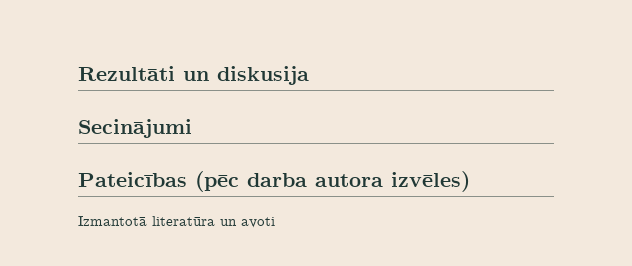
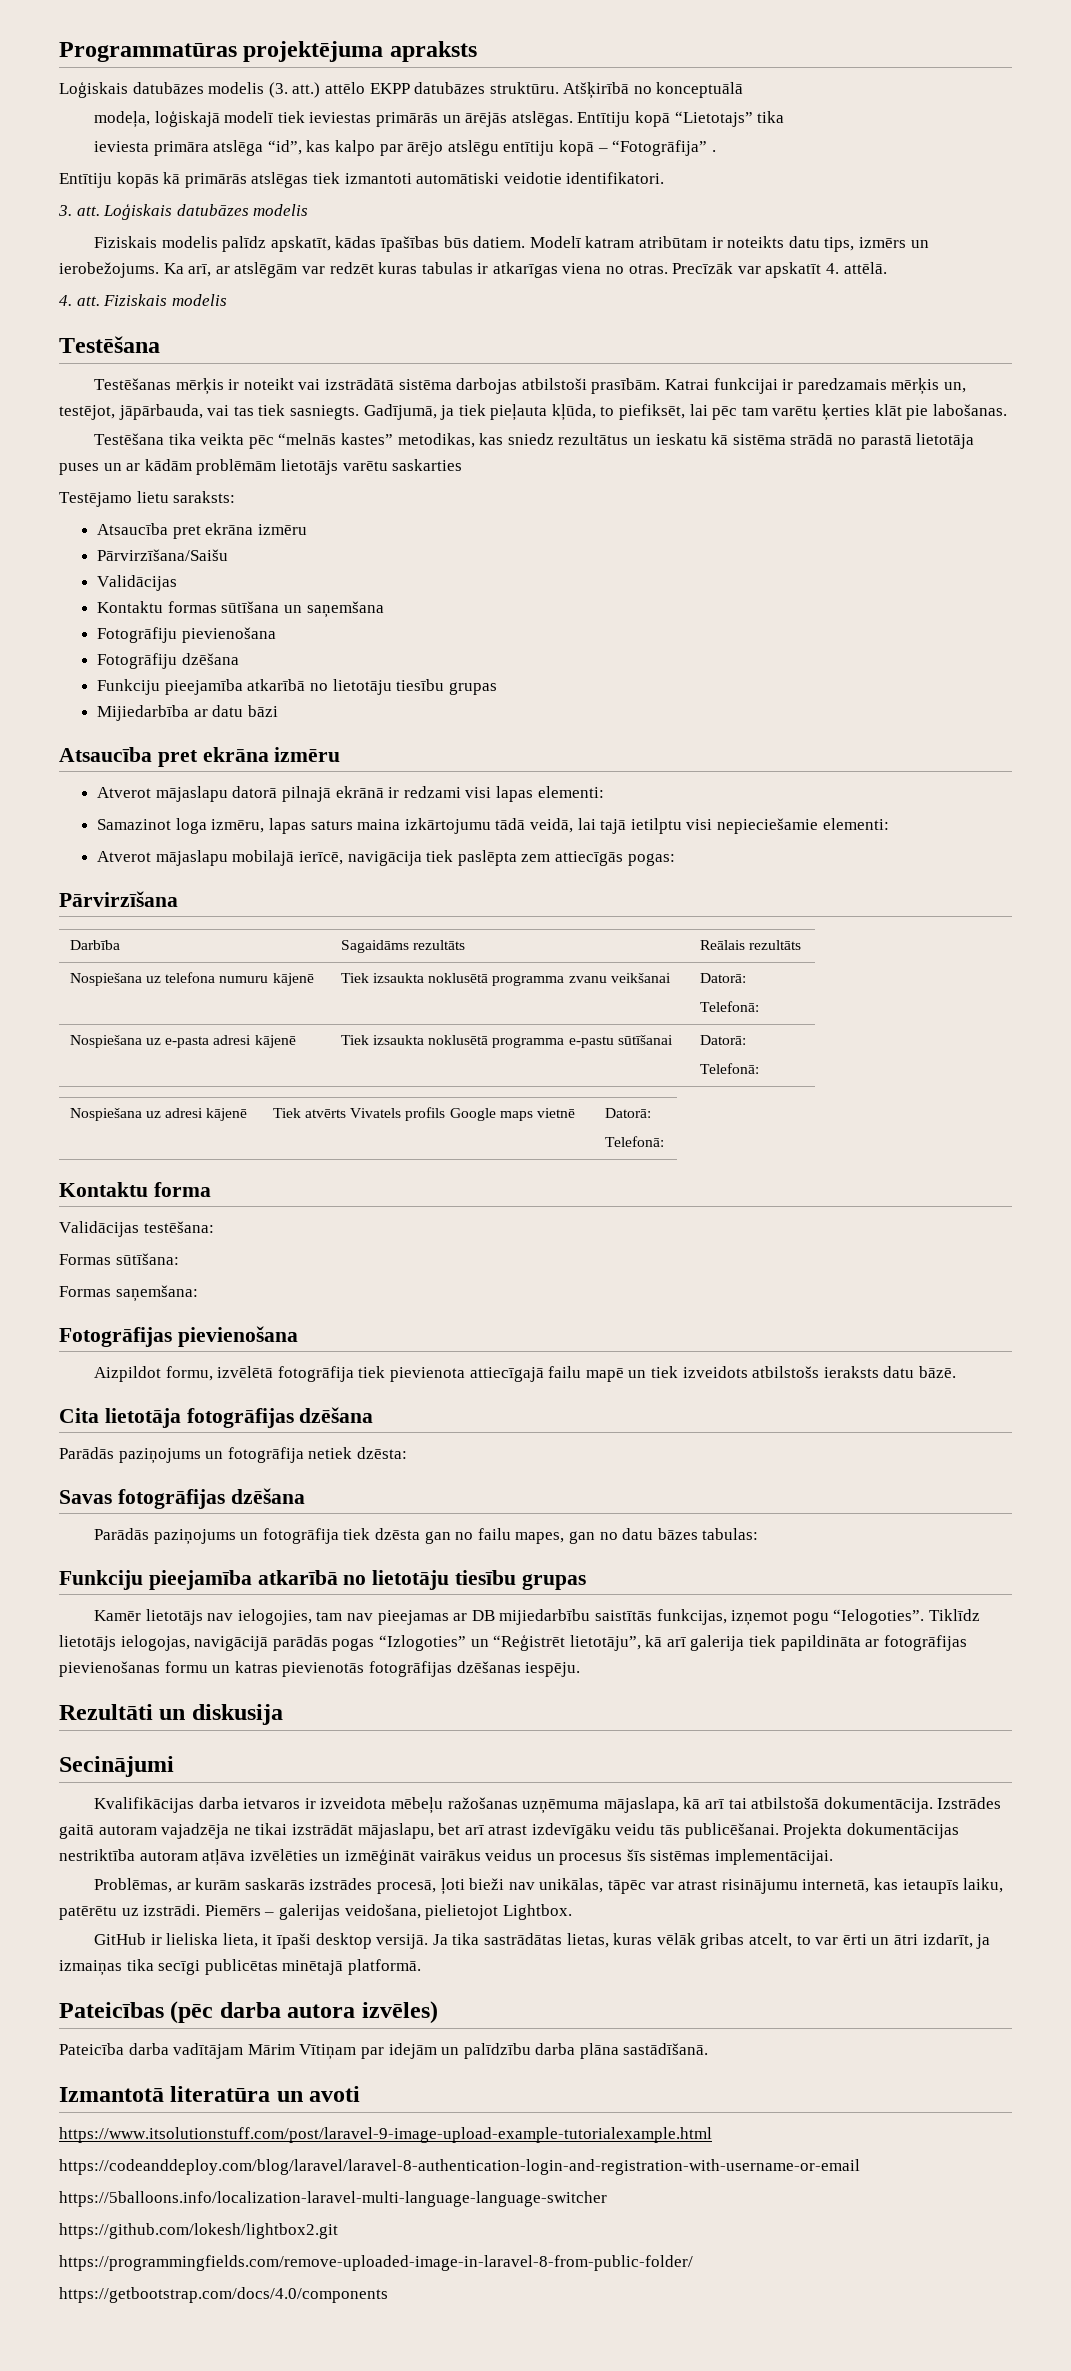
[78,66,309,85] [78,119,192,138] Rezultāti un diskusija // Secinājumi -> [59,41,477,62] [59,81,744,99] [94,110,785,128] [94,140,716,156] [59,172,665,188] [58,203,309,220] [94,236,929,252] [59,262,887,278] [59,294,227,306] [59,336,160,353] [94,378,966,395] [59,404,1007,421] [94,433,975,449] [59,459,463,475] [59,491,236,507] [97,523,308,539] [97,549,229,561] [97,575,178,591] [97,601,384,618] [97,627,276,643] [97,653,239,669] [97,679,497,695] [97,705,279,721] [59,747,341,767] [97,786,604,802] [97,818,889,834] [97,850,675,866] [59,891,178,907] [69,940,120,950] [340,940,465,953] [699,940,801,950] [69,972,314,986] [340,973,671,986] [699,973,746,983] [699,1001,759,1012] [69,1035,296,1048] [340,1035,673,1048] [699,1035,746,1045] [699,1063,759,1074] [69,1108,248,1121] [272,1107,575,1121] [604,1108,651,1118] [604,1136,664,1147] [59,1182,211,1197] [59,1221,214,1237] [59,1253,179,1265] [59,1285,198,1302] [59,1326,298,1347] [94,1366,956,1382] [59,1407,374,1428] [59,1447,407,1464] [59,1488,305,1509] [94,1528,759,1545] [59,1570,586,1590] [94,1609,980,1626] [59,1634,967,1651] [59,1661,581,1677] [59,1704,283,1725] [59,1756,174,1777] [94,1797,1002,1814] [59,1823,959,1839] [59,1848,834,1866] [94,1878,1004,1895] [59,1904,572,1920] [94,1933,991,1949] [59,1959,421,1976] Programmatūras projektējuma apraksts // Loģiskais datubāzes modelis (3. att.) attēlo EKPP datubāzes struktūru. Atšķirībā no konceptuālā // modeļa, loģiskajā modelī tiek ieviestas primārās un ārējās atslēgas. Entītiju kopā “Lietotajs” tika // ieviesta primāra atslēga “id”, kas kalpo par ārējo atslēgu entītiju kopā – “Fotogrāfija” . // Entītiju kopās kā primārās atslēgas tiek izmantoti automātiski veidotie identifikatori. // 3. att. Loģiskais datubāzes modelis // Fiziskais modelis palīdz apskatīt, kādas īpašības būs datiem. Modelī katram atribūtam ir noteikts datu tips, izmērs un ierobežojums. Ka arī, ar atslēgām var redzēt kuras tabulas ir atkarīgas viena no otras. Precīzāk var apskatīt 4. attēlā. // 4. att. Fiziskais modelis // Testēšana // Testēšanas mērķis ir noteikt vai izstrādātā sistēma darbojas atbilstoši prasībām. Katrai funkcijai ir paredzamais mērķis un, testējot, jāpārbauda, vai tas tiek sasniegts. Gadījumā, ja tiek pieļauta kļūda, to piefiksēt, lai pēc tam varētu ķerties klāt pie labošanas. // Testēšana tika veikta pēc “melnās kastes” metodikas, kas sniedz rezultātus un ieskatu kā sistēma strādā no parastā lietotāja puses un ar kādām problēmām lietotājs varētu saskarties // Testējamo lietu saraksts: // Atsaucība pret ekrāna izmēru // Pārvirzīšana/Saišu // Validācijas // Kontaktu formas sūtīšana un saņemšana // Fotogrāfiju pievienošana // Fotogrāfiju dzēšana // Funkciju pieejamība atkarībā no lietotāju tiesību grupas // Mijiedarbība ar datu bāzi // Atsaucība pret ekrāna izmēru // Atverot mājaslapu datorā pilnajā ekrānā ir redzami visi lapas elementi: // Samazinot loga izmēru, lapas saturs maina izkārtojumu tādā veidā, lai tajā ietilptu visi nepieciešamie elementi: // Atverot mājaslapu mobilajā ierīcē, navigācija tiek paslēpta zem attiecīgās pogas: // Pārvirzīšana // Darbība | Sagaidāms rezultāts | Reālais rezultāts // Nospiešana uz telefona numuru kājenē | Tiek izsaukta noklusētā programma zvanu veikšanai | Datorā: // Telefonā: // Nospiešana uz e-pasta adresi kājenē | Tiek izsaukta noklusētā programma e-pastu sūtīšanai | Datorā: // Telefonā: // Nospiešana uz adresi kājenē | Tiek atvērts Vivatels profils Google maps vietnē | Datorā: // Telefonā: // Kontaktu forma // Validācijas testēšana: // Formas sūtīšana: // Formas saņemšana: // Fotogrāfijas pievienošana // Aizpildot formu, izvēlētā fotogrāfija tiek pievienota attiecīgajā failu mapē un tiek izveidots atbilstošs ieraksts datu bāzē. // Cita lietotāja fotogrāfijas dzēšana // Parādās paziņojums un fotogrāfija netiek dzēsta: // Savas fotogrāfijas dzēšana // Parādās paziņojums un fotogrāfija tiek dzēsta gan no failu mapes, gan no datu bāzes tabulas: // Funkciju pieejamība atkarībā no lietotāju tiesību grupas // Kamēr lietotājs nav ielogojies, tam nav pieejamas ar DB mijiedarbību saistītās funkcijas, izņemot pogu “Ielogoties”. Tiklīdz lietotājs ielogojas, navigācijā parādās pogas “Izlogoties” un “Reģistrēt lietotāju”, kā arī galerija tiek papildināta ar fotogrāfijas pievienošanas formu un katras pievienotās fotogrāfijas dzēšanas iespēju. // Rezultāti un diskusija // Secinājumi // Kvalifikācijas darba ietvaros ir izveidota mēbeļu ražošanas uzņēmuma mājaslapa, kā arī tai atbilstošā dokumentācija. Izstrādes gaitā autoram vajadzēja ne tikai izstrādāt mājaslapu, bet arī atrast izdevīgāku veidu tās publicēšanai. Projekta dokumentācijas nestriktība autoram atļāva izvēlēties un izmēģināt vairākus veidus un procesus šīs sistēmas implementācijai. // Problēmas, ar kurām saskarās izstrādes procesā, ļoti bieži nav unikālas, tāpēc var atrast risinājumu internetā, kas ietaupīs laiku, patērētu uz izstrādi. Piemērs – galerijas veidošana, pielietojot Lightbox. // GitHub ir lieliska lieta, it īpaši desktop versijā. Ja tika sastrādātas lietas, kuras vēlāk gribas atcelt, to var ērti un ātri izdarīt, ja izmaiņas tika secīgi publicētas minētajā platformā.
[78,216,275,228] Izmantotā literatūra un avoti -> [59,2043,709,2060] [59,2086,361,2102] [59,2127,712,2143] [59,2159,860,2175] [59,2191,607,2207] [59,2223,338,2239] [59,2255,693,2271] [59,2287,388,2303] Pateicība darba vadītājam Mārim Vītiņam par idejām un palīdzību darba plāna sastādīšanā. // Izmantotā literatūra un avoti // https://www.itsolutionstuff.com/post/laravel-9-image-upload-example-tutorialexample.html // https://codeanddeploy.com/blog/laravel/laravel-8-authentication-login-and-registration-with-username-or-email // https://5balloons.info/localization-laravel-multi-language-language-switcher // https://github.com/lokesh/lightbox2.git // https://programmingfields.com/remove-uploaded-image-in-laravel-8-from-public-folder/ // https://getbootstrap.com/docs/4.0/components

